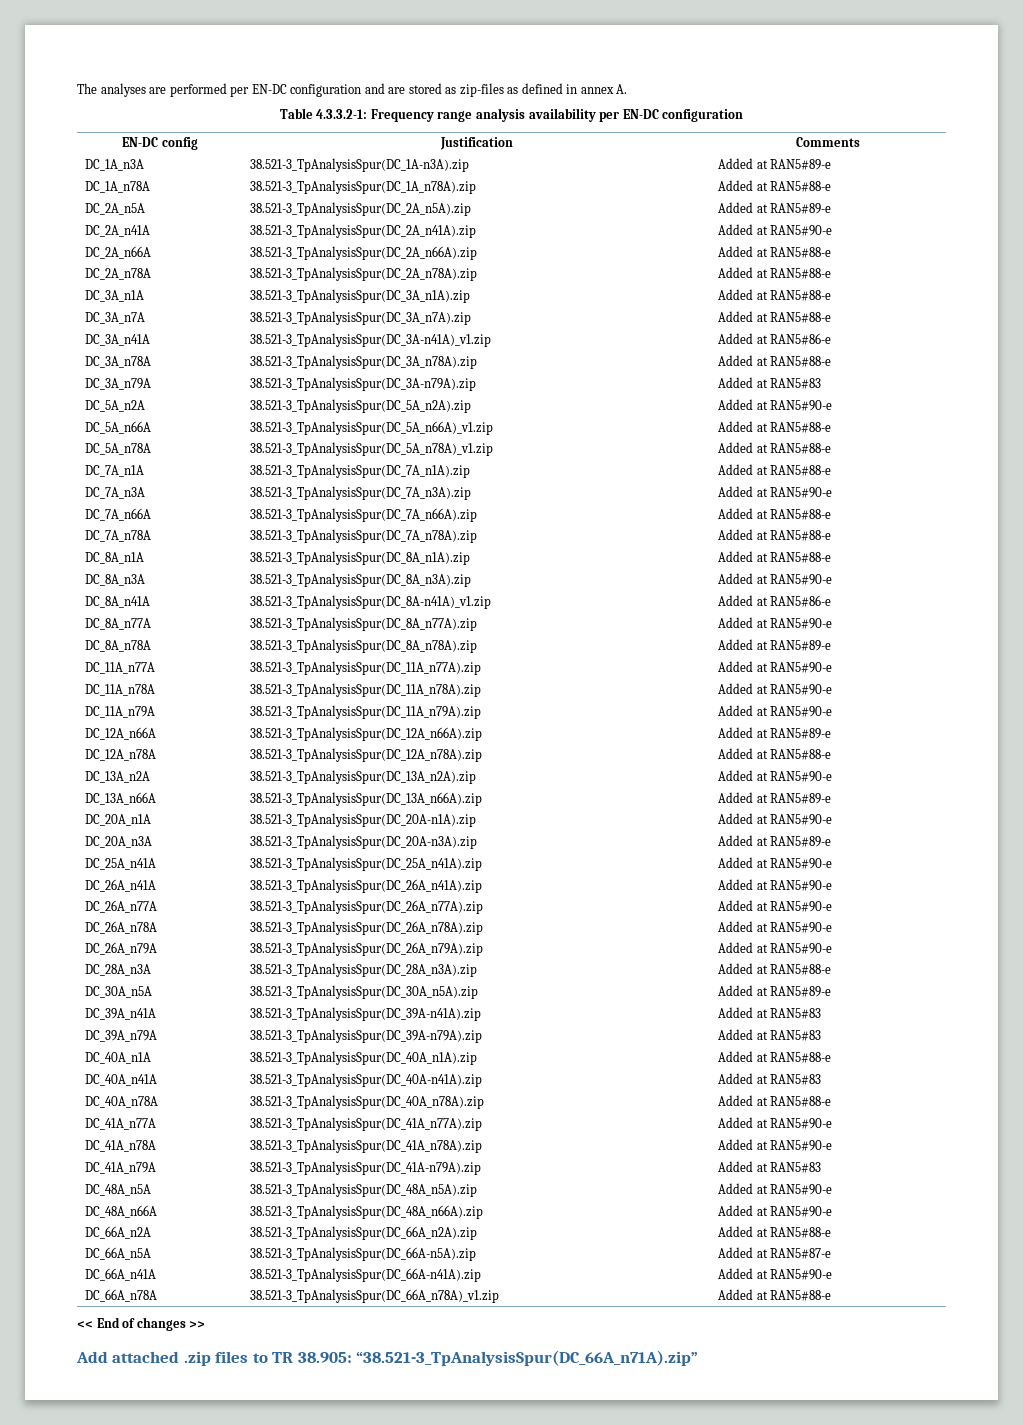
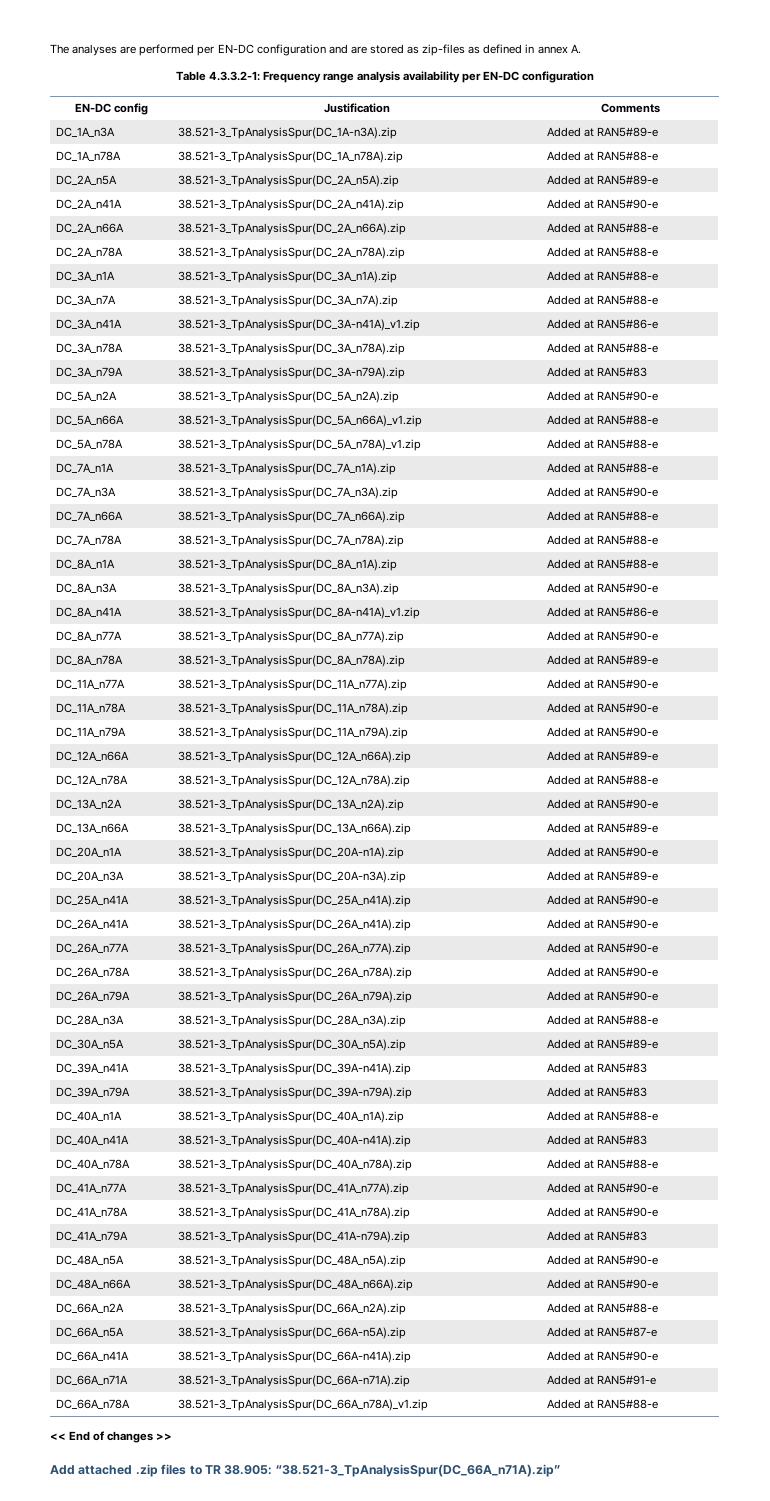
(833, 1274) none -> [56,1375,129,1385] [178,1375,411,1387] [547,1375,657,1385] // DC_66A_n71A | 38.521-3_TpAnalysisSpur(DC_66A-n71A).zip | Added at RAN5#91-e

